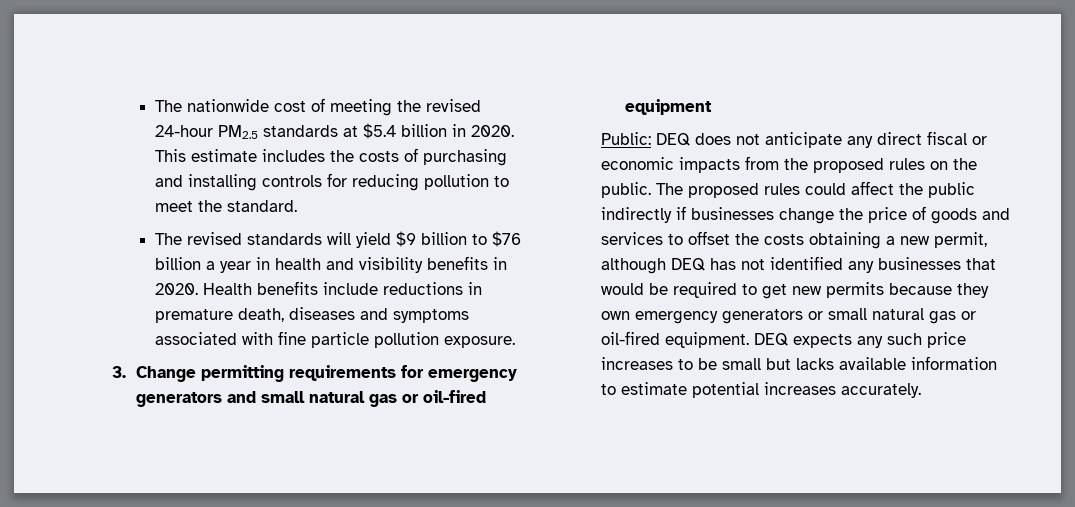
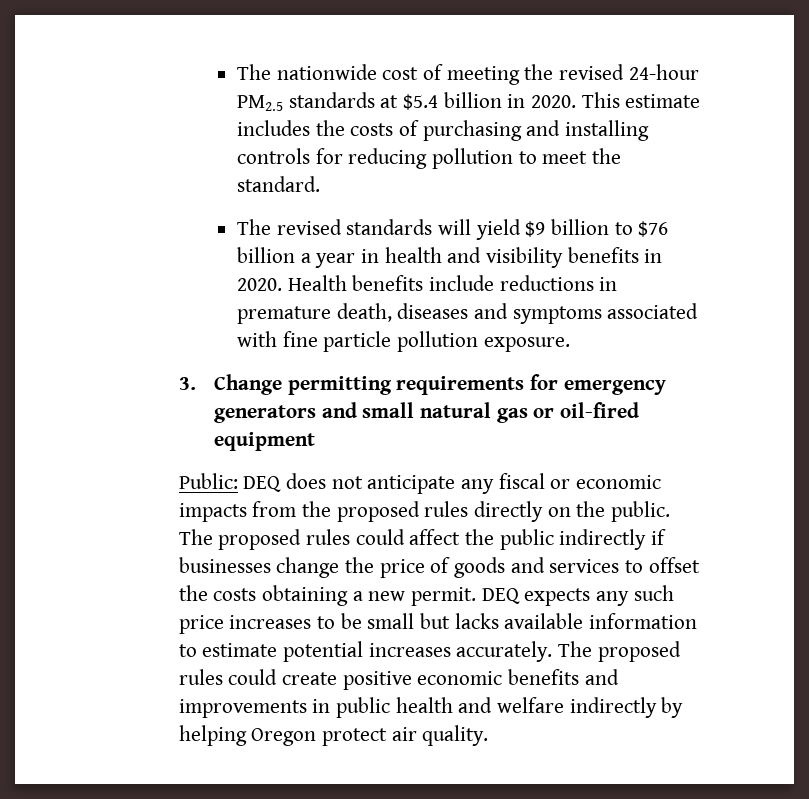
[876,132,922,145] direct -> (494, 486) none
(925, 164) none -> [473,501,543,522] directly
[933,232,987,248] [600,256,996,274] [600,282,989,299] [600,308,976,324] [600,331,749,348] permit, although DEQ has not identified any businesses that would be required to get new permits because they own emergency generators or small natural gas or oil-fired equipment. -> [410,587,476,606] permit.
(921, 390) none -> [557,641,681,662] [178,669,619,690] [178,697,684,718] [178,725,489,746] The proposed rules could create positive economic benefits and improvements in public health and welfare indirectly by helping Oregon protect air quality.

